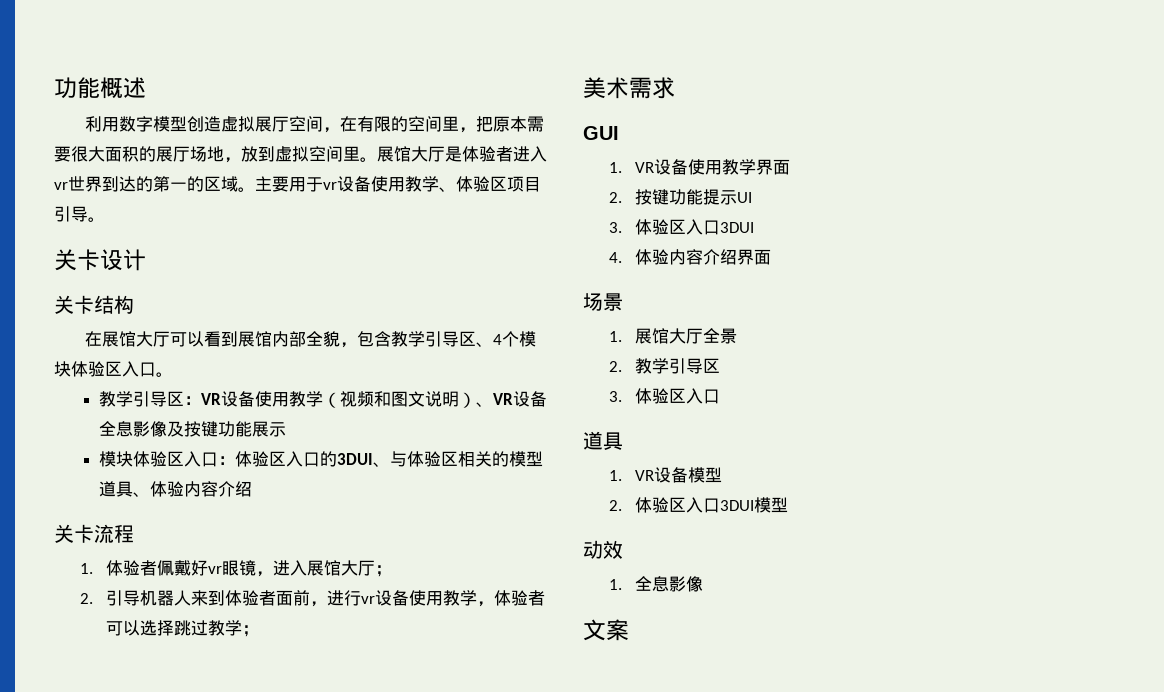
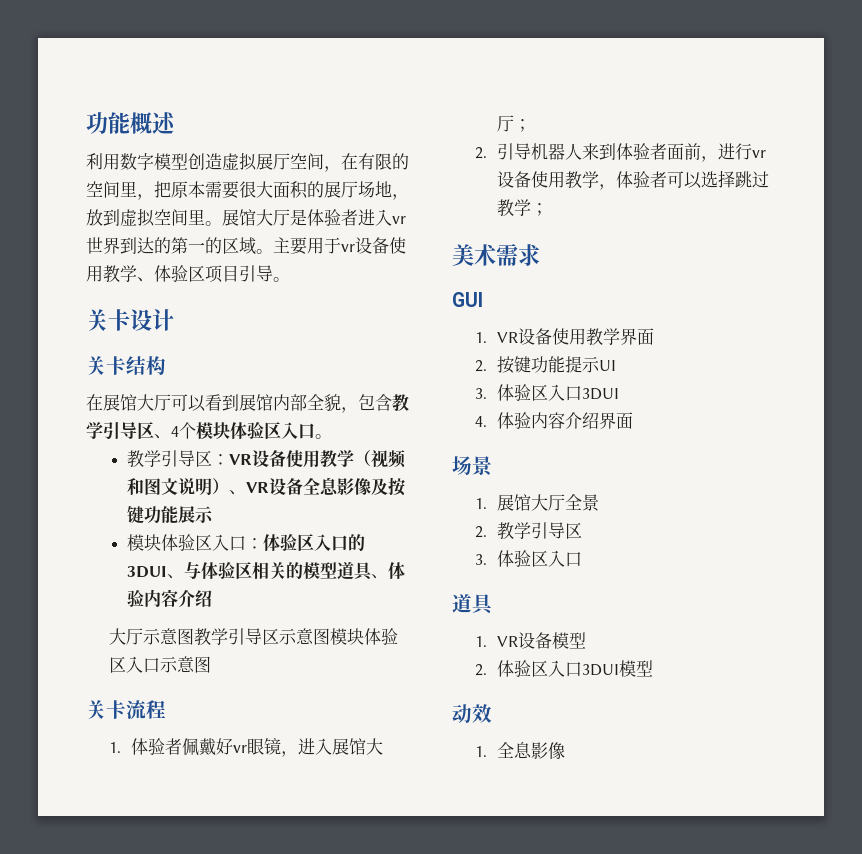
(252, 489) none -> [108,628,398,646] [108,656,211,673] // 大厅示意图教学引导区示意图模块体验区入口示意图
[583,619,629,641] // 文案 -> (566, 751) none

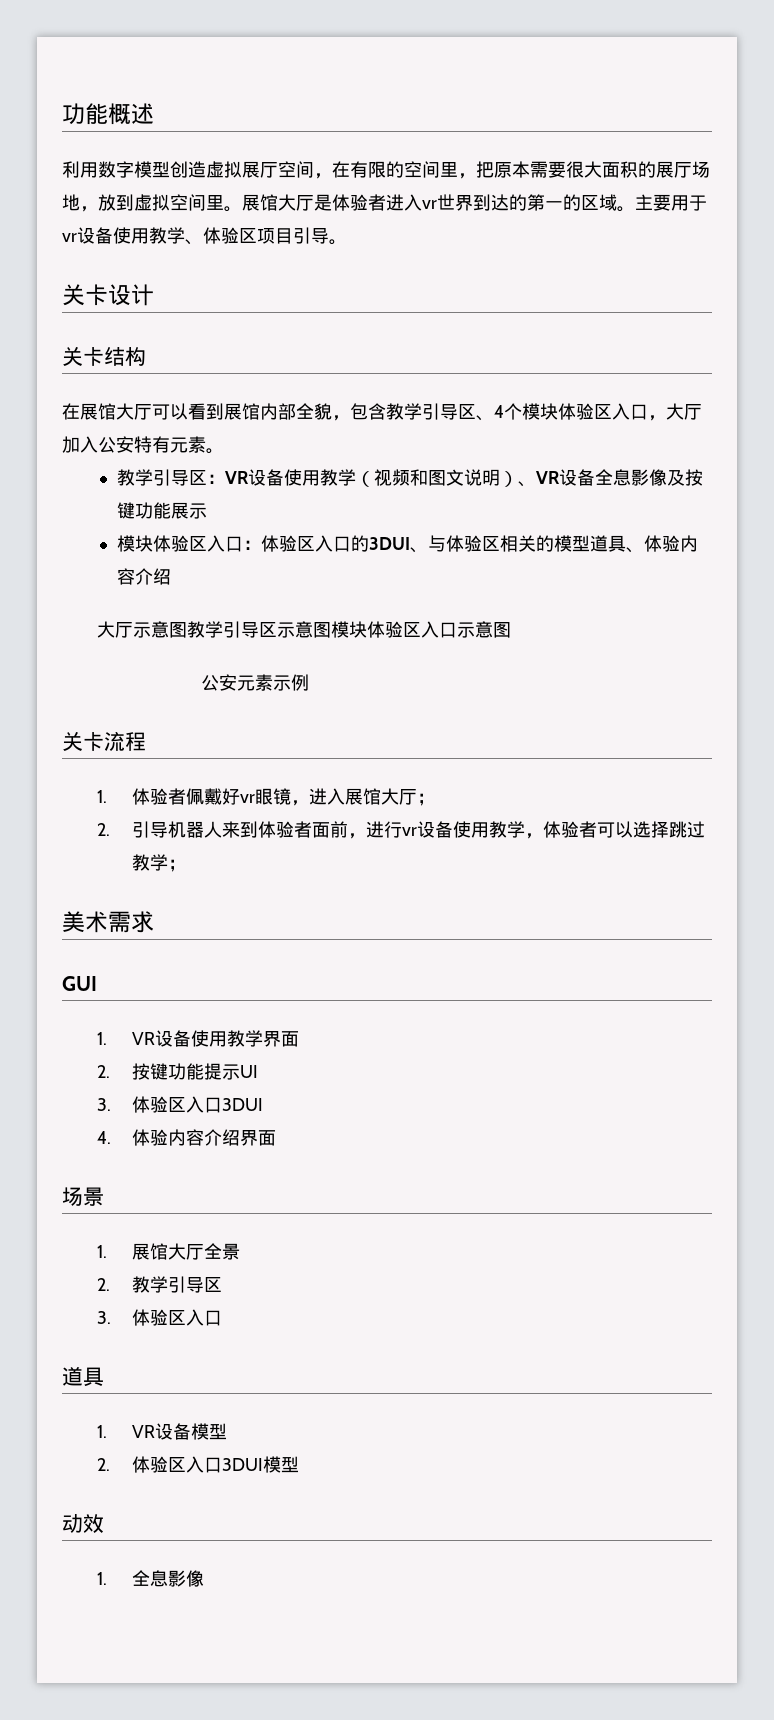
(315, 431) none -> [648,403,702,421] [62,436,206,453] ，大厅加入公安特有元素
(211, 664) none -> [201,674,310,691] // 公安元素示例

